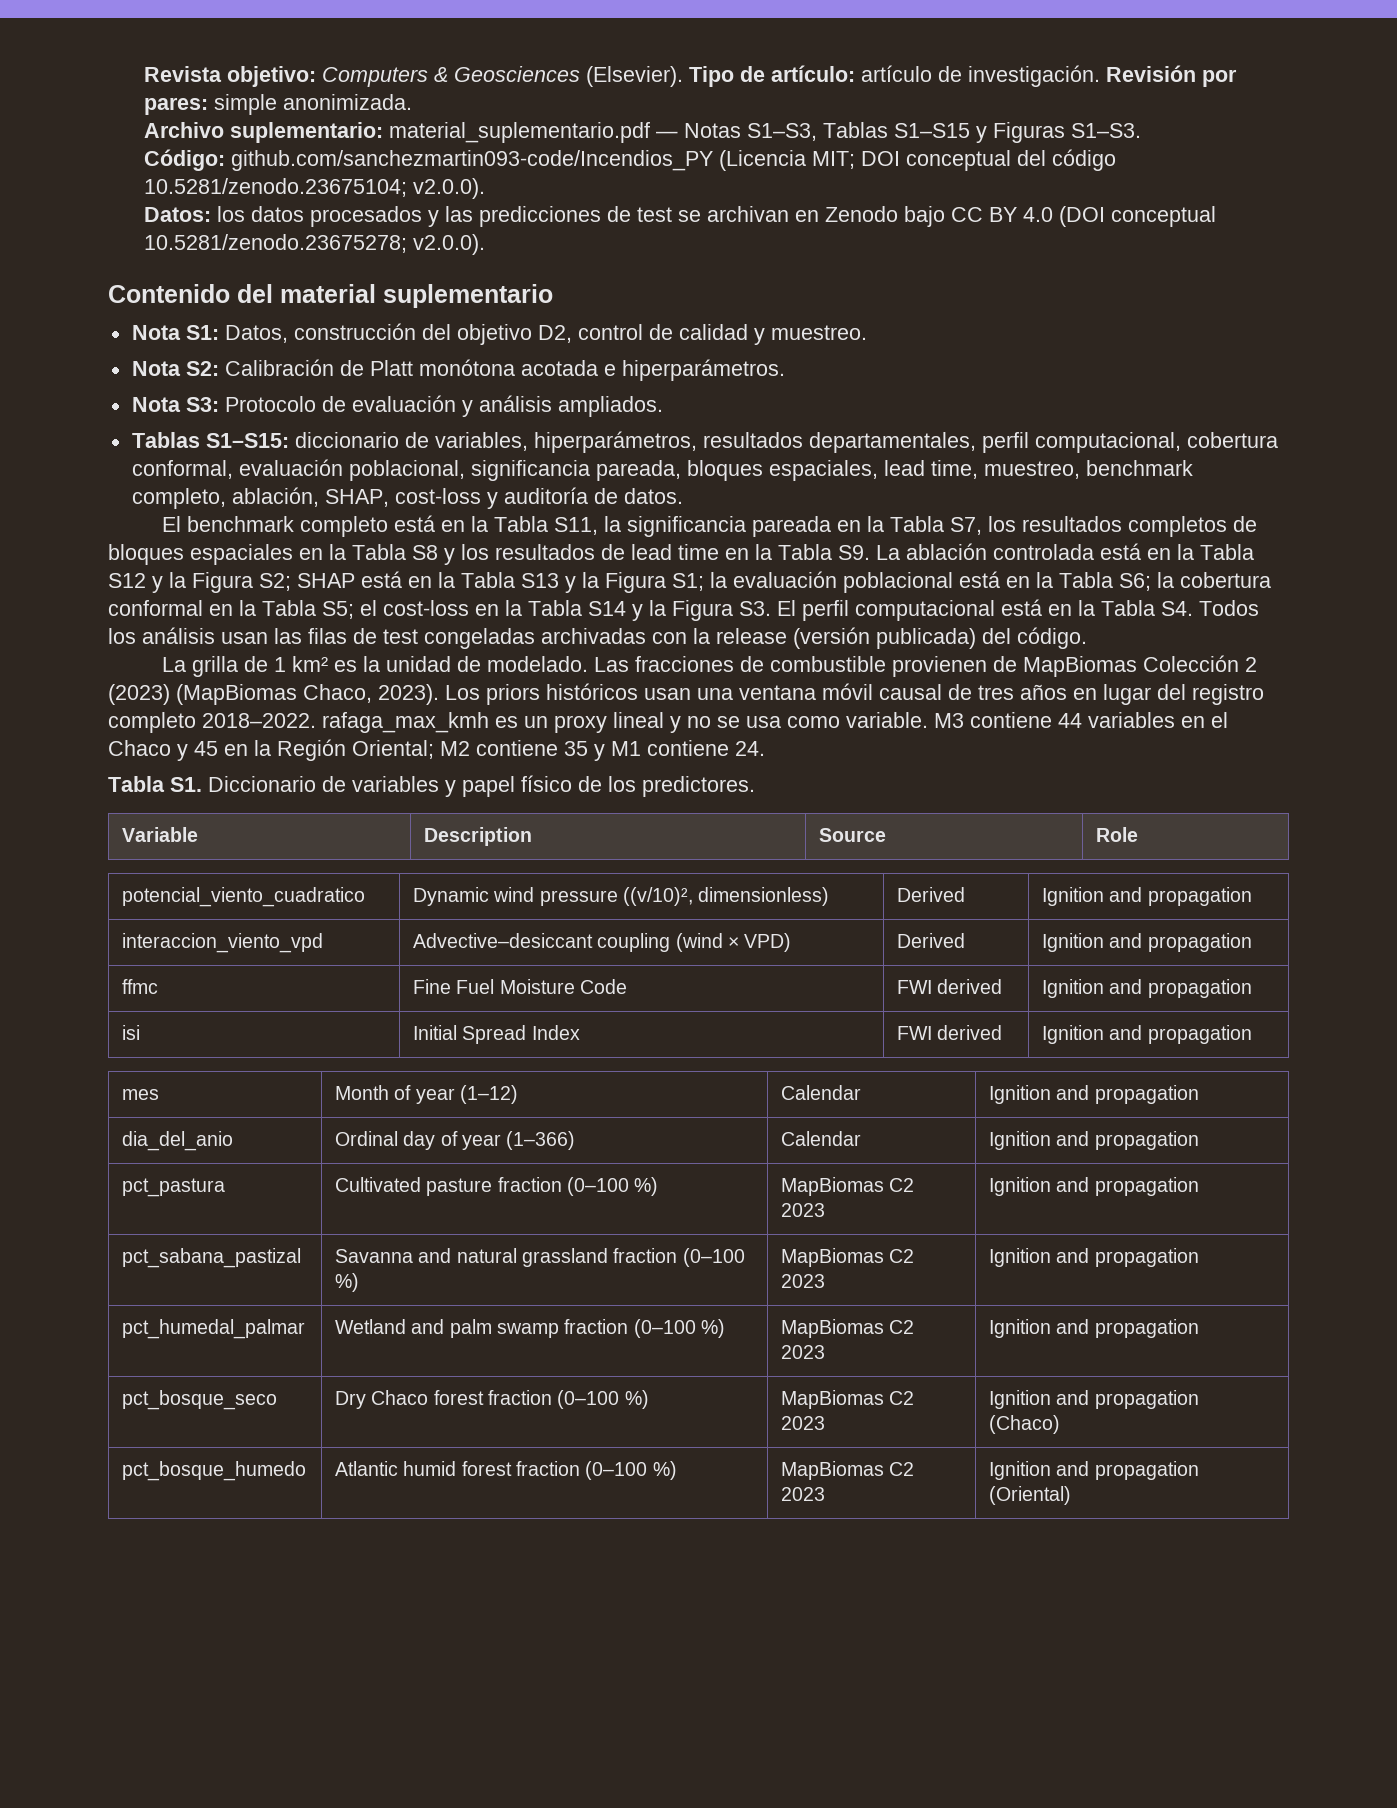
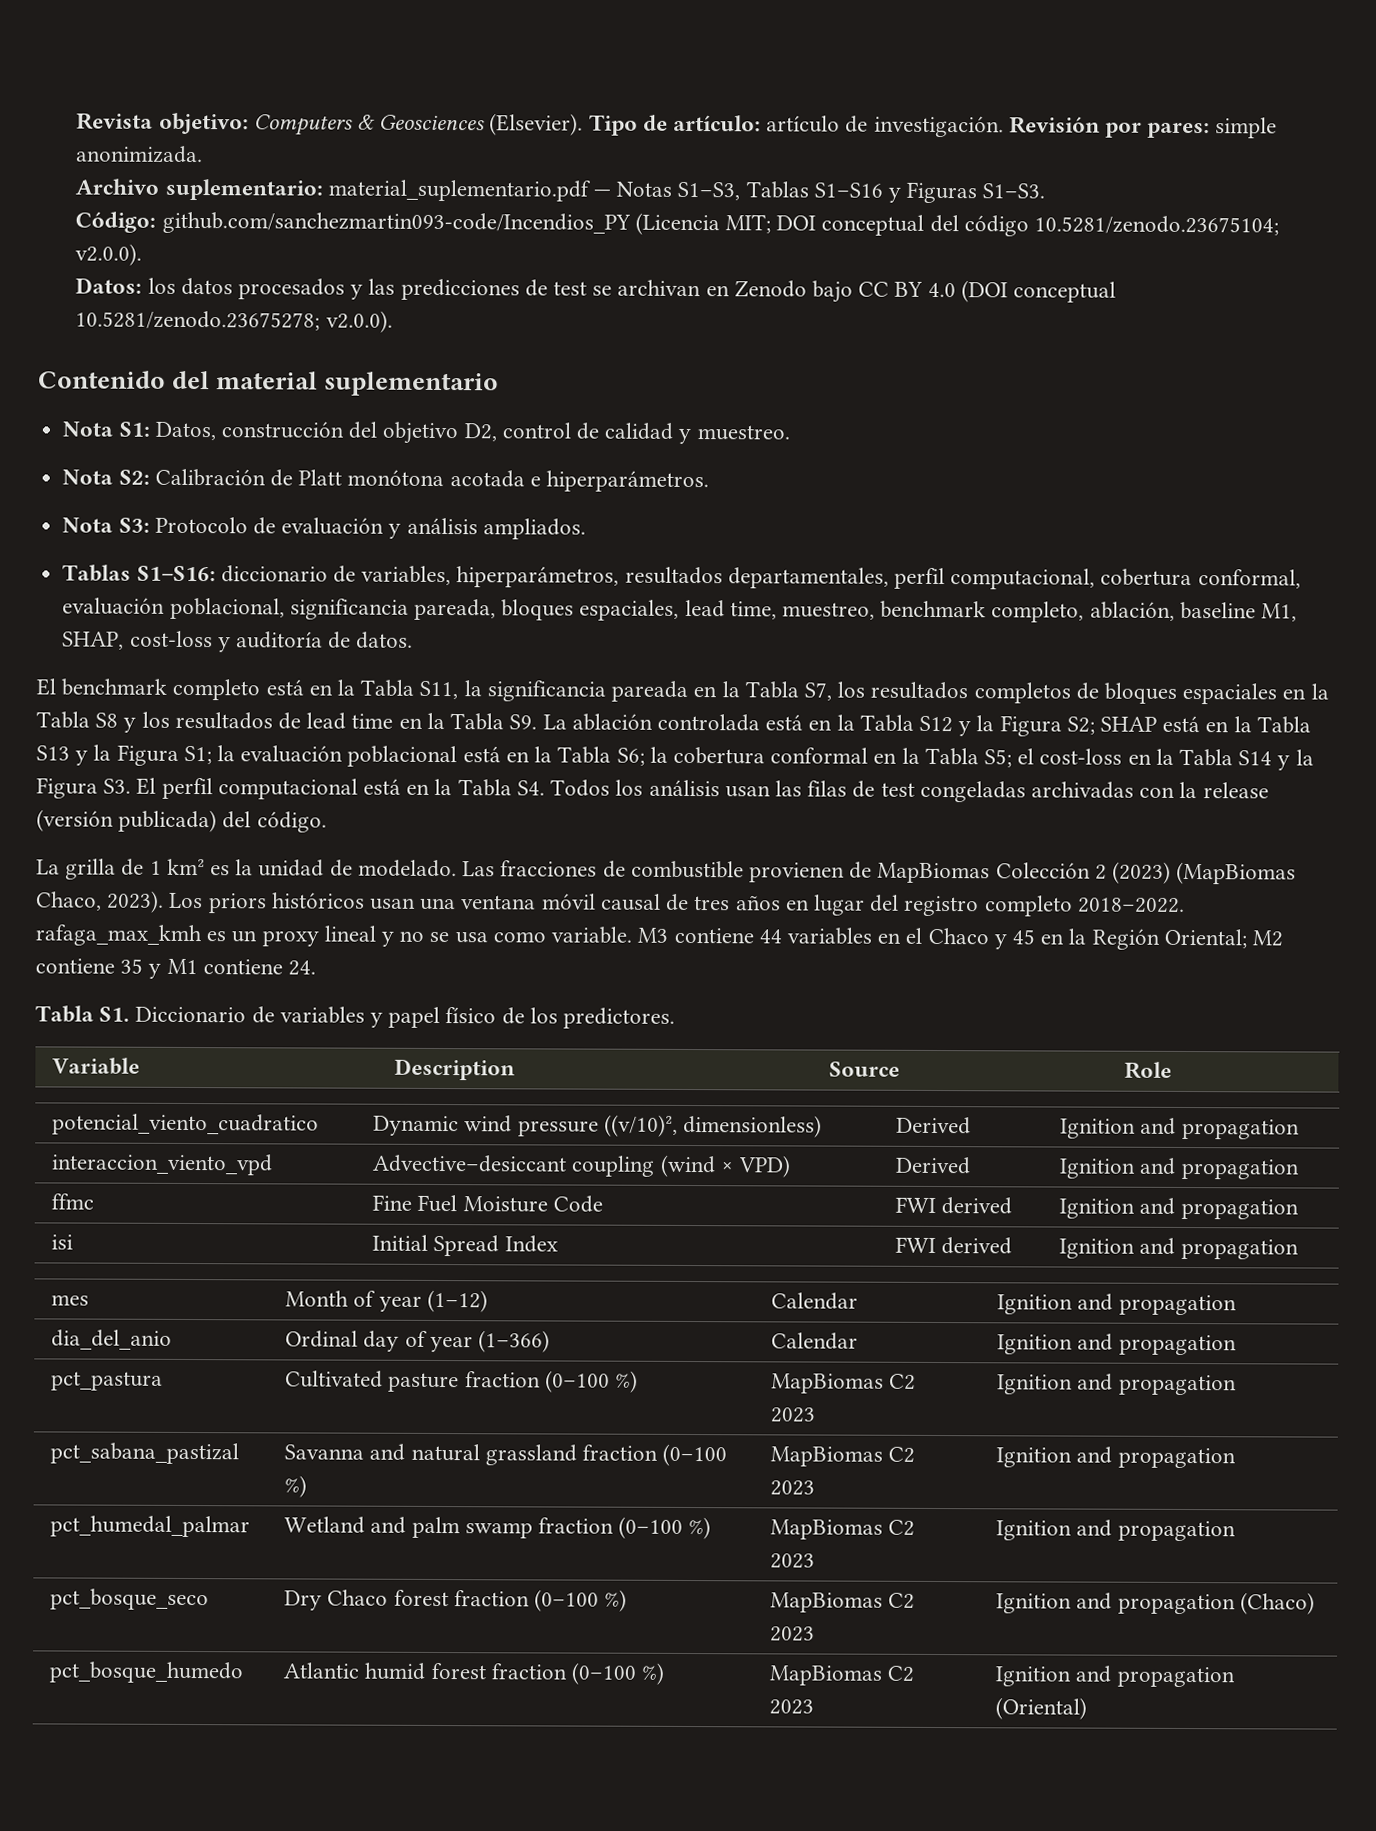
[893,123,970,138] S1–S15 -> [813,182,883,198] S1–S16
[205,433,289,448] S1–S15: -> [136,565,216,582] S1–S16:
(319, 497) none -> [1179,601,1298,622] baseline M1,

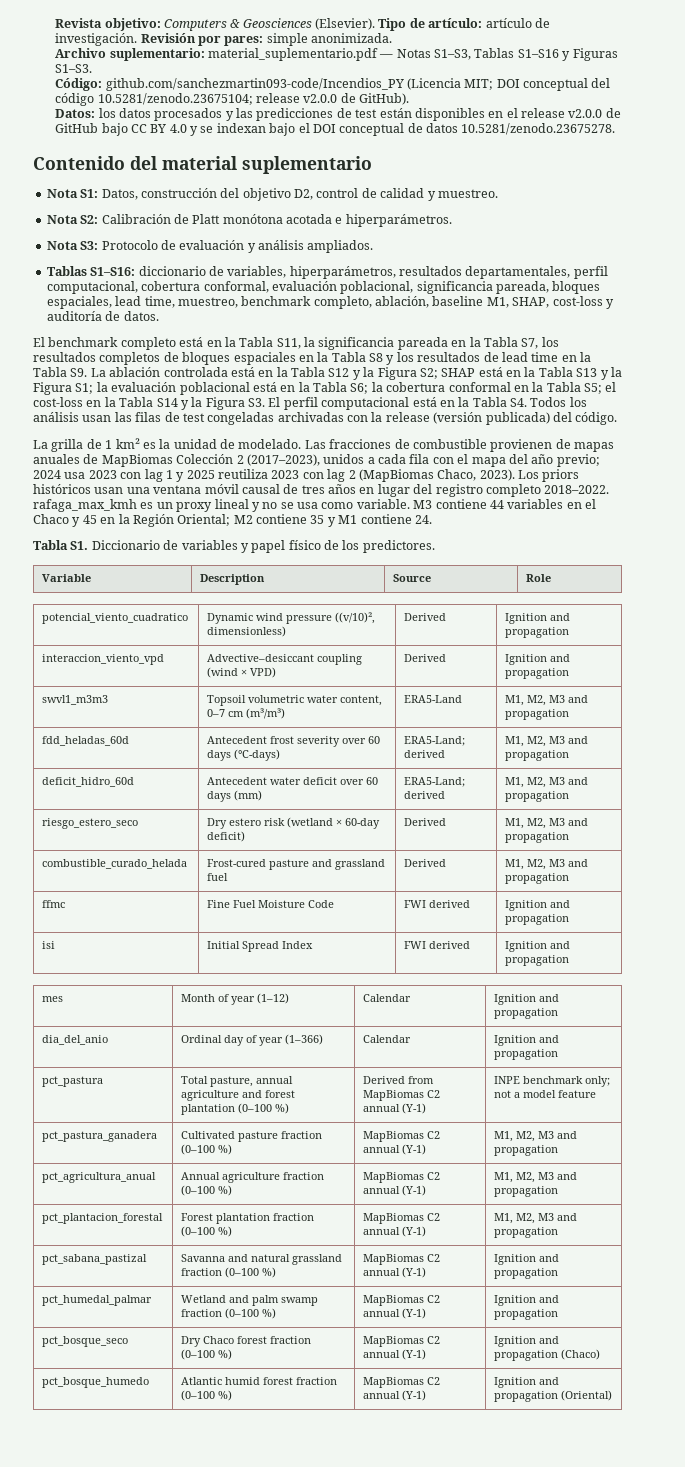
[75,243,143,266] v2.0.0). -> [255,93,410,105] release v2.0.0 de GitHub).
[592,279,1117,303] [75,310,393,333] se archivan en Zenodo bajo CC BY 4.0 (DOI conceptual 10.5281/zenodo.23675278; v2.0.0). -> [379,108,621,121] [55,123,616,136] están disponibles en el release v2.0.0 de GitHub bajo CC BY 4.0 y se indexan bajo el DOI conceptual de datos 10.5281/zenodo.23675278.
[877,861,1171,884] MapBiomas Colección 2 (2023) -> [574,442,614,452] [33,454,600,467] [33,469,356,482] mapas anuales de MapBiomas Colección 2 (2017–2023), unidos a cada fila con el mapa del año previo; 2024 usa 2023 con lag 1 y 2025 reutiliza 2023 con lag 2
(1300, 1169) none -> [42,695,109,705] [207,695,383,706] [207,708,286,719] [404,695,463,703] [505,695,589,706] [505,709,570,720] [42,736,130,746] [207,736,381,747] [207,749,281,761] [404,736,466,746] [404,750,446,758] [505,736,589,747] [505,750,570,761] [42,777,135,787] [207,777,379,785] [207,790,263,802] [404,777,466,787] [404,791,446,799] [505,777,589,788] [505,791,570,802] [42,818,139,829] [207,817,381,829] [207,831,246,842] [404,818,447,826] [505,818,589,829] [505,832,570,843] [42,859,188,869] [207,859,386,870] [207,873,229,881] [404,859,447,867] [505,859,589,870] [505,873,570,884] // swvl1_m3m3 | Topsoil volumetric water content, 0–7 cm (m³/m³) | ERA5-Land | M1, M2, M3 and propagation // fdd_heladas_60d | Antecedent frost severity over 60 days (°C-days) | ERA5-Land; derived | M1, M2, M3 and propagation // deficit_hidro_60d | Antecedent water deficit over 60 days (mm) | ERA5-Land; derived | M1, M2, M3 and propagation // riesgo_estero_seco | Dry estero risk (wetland × 60-day deficit) | Derived | M1, M2, M3 and propagation // combustible_curado_helada | Frost-cured pasture and grassland fuel | Derived | M1, M2, M3 and propagation
(164, 1381) none -> [181,1076,294,1087] [181,1090,296,1101] [181,1103,290,1115] [363,1076,435,1084] [363,1090,441,1101] [363,1103,427,1114] [494,1076,611,1087] [494,1090,597,1098] [42,1131,158,1142] | Total pasture, annual agriculture and forest plantation (0–100 %) | Derived from MapBiomas C2 annual (Y-1) | INPE benchmark only; not a model feature // pct_pastura_ganadera
[770,1407,817,1423] [997,1374,1074,1395] 2023 | Ignition -> [363,1144,427,1155] [494,1131,578,1142] [494,1145,559,1156] [42,1172,157,1183] [181,1172,325,1183] [181,1185,233,1196] [363,1172,441,1183] [363,1185,427,1196] [494,1172,578,1183] [494,1186,559,1197] [42,1213,164,1224] [181,1213,315,1224] [181,1226,233,1237] [363,1213,441,1224] [363,1226,427,1237] [494,1213,555,1224] annual (Y-1) | M1, M2, M3 and propagation // pct_agricultura_anual | Annual agriculture fraction (0–100 %) | MapBiomas C2 annual (Y-1) | M1, M2, M3 and propagation // pct_plantacion_forestal | Forest plantation fraction (0–100 %) | MapBiomas C2 annual (Y-1) | M1, M2, M3
[770,1480,816,1496] 2023 -> [363,1267,427,1278] annual (Y-1)
[770,1553,816,1569] 2023 -> [363,1308,427,1319] annual (Y-1)
[770,1626,816,1642] 2023 -> [363,1349,427,1360] annual (Y-1)
[769,1699,815,1715] 2023 -> [363,1390,427,1401] annual (Y-1)

